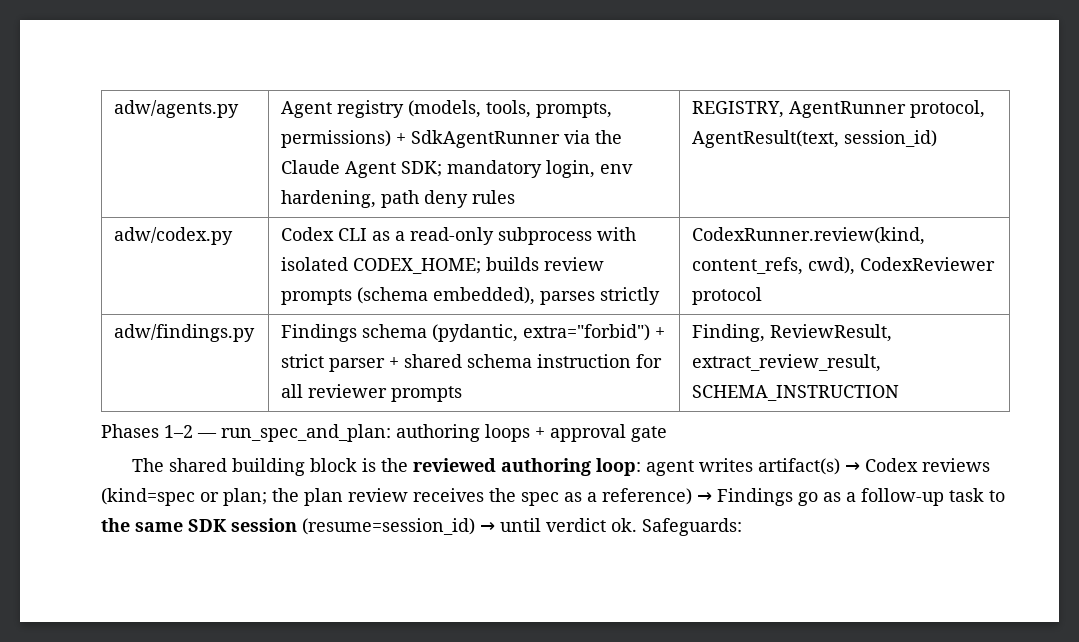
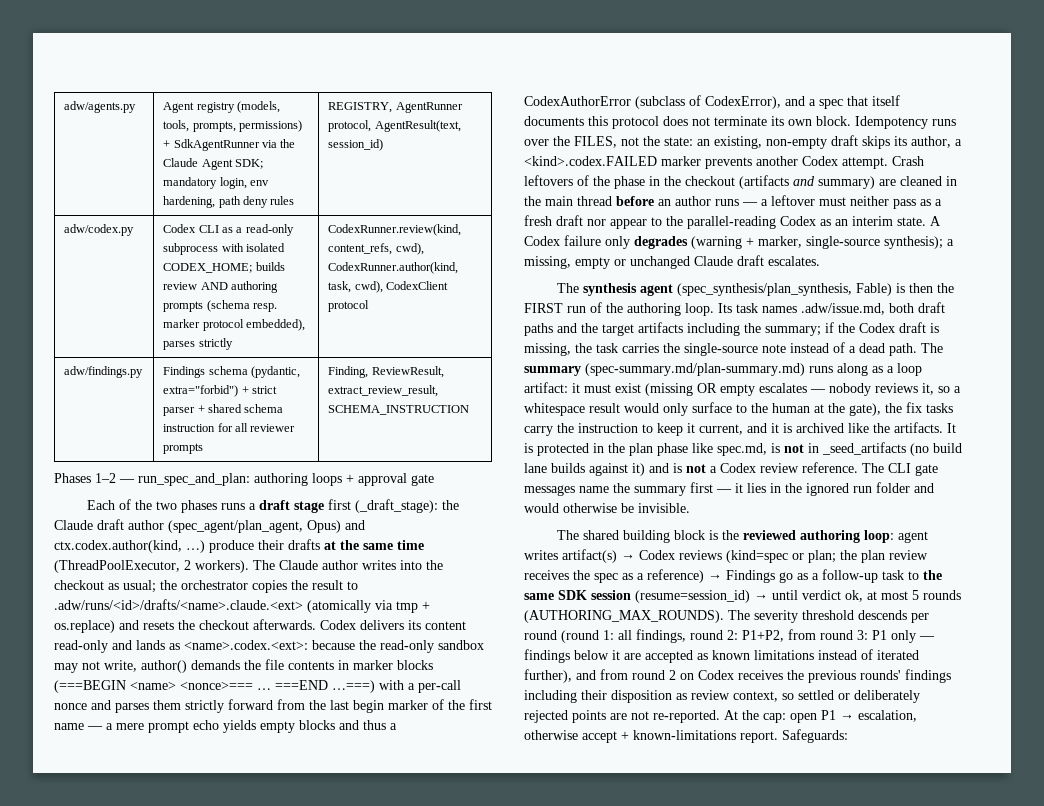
[281,287,429,305] prompts (schema -> [200,281,279,293] [163,300,278,312] [163,319,244,331] AND authoring prompts (schema resp. marker protocol
[860,257,996,271] CodexReviewer -> [328,262,459,274] [328,281,449,293] CodexRunner.author(kind, task, cwd), CodexClient
(667, 434) none -> [86,499,459,513] [54,519,365,533] [54,539,424,553] [54,560,443,573] [54,580,358,593] [54,599,430,613] [54,619,466,633] [54,640,484,653] [54,659,433,673] [54,680,461,693] [54,699,492,713] [54,720,397,733] [524,95,900,109] [524,116,956,129] [524,135,962,149] [524,156,924,169] [524,175,957,189] [524,195,942,209] [524,215,941,229] [524,235,954,249] [524,255,820,269] [556,283,954,296] [524,302,945,316] [524,322,939,336] [524,342,943,356] [524,363,922,376] [524,382,961,396] [524,402,953,416] [524,422,956,436] [524,442,962,456] [524,462,938,476] [524,482,934,496] [524,503,690,513] // Each of the two phases runs a draft stage first (_draft_stage): the Claude draft author (spec_agent/plan_agent, Opus) and ctx.codex.author(kind, …) produce their drafts at the same time (ThreadPoolExecutor, 2 workers). The Claude author writes into the checkout as usual; the orchestrator copies the result to .adw/runs/<id>/drafts/<name>.claude.<ext> (atomically via tmp + os.replace) and resets the checkout afterwards. Codex delivers its content read-only and lands as <name>.codex.<ext>: because the read-only sandbox may not write, author() demands the file contents in marker blocks (===BEGIN <name> <nonce>=== … ===END …===) with a per-call nonce and parses them strictly forward from the last begin marker of the first name — a mere prompt echo yields empty blocks and thus a CodexAuthorError (subclass of CodexError), and a spec that itself documents this protocol does not terminate its own block. Idempotency runs over the FILES, not the state: an existing, non-empty draft skips its author, a <kind>.codex.FAILED marker prevents another Codex attempt. Crash leftovers of the phase in the checkout (artifacts and summary) are cleaned in the main thread before an author runs — a leftover must neither pass as a fresh draft nor appear to the parallel-reading Codex as an interim state. A Codex failure only degrades (warning + marker, single-source synthesis); a missing, empty or unchanged Claude draft escalates. // The synthesis agent (spec_synthesis/plan_synthesis, Fable) is then the FIRST run of the authoring loop. Its task names .adw/issue.md, both draft paths and the target artifacts including the summary; if the Codex draft is missing, the task carries the single-source note instead of a dead path. The summary (spec-summary.md/plan-summary.md) runs along as a loop artifact: it must exist (missing OR empty escalates — nobody reviews it, so a whitespace result would only surface to the human at the gate), the fix tasks carry the instruction to keep it current, and it is archived like the artifacts. It is protected in the plan phase like spec.md, is not in _seed_artifacts (no build lane builds against it) and is not a Codex review reference. The CLI gate messages name the summary first — it lies in the ignored run folder and would otherwise be invisible.
[611,518,637,532] ok. -> [845,590,961,602] [524,610,929,623] [524,629,935,643] [524,649,919,663] [524,669,951,683] [524,690,920,703] [524,710,917,723] [524,730,778,743] ok, at most 5 rounds (AUTHORING_MAX_ROUNDS). The severity threshold descends per round (round 1: all findings, round 2: P1+P2, from round 3: P1 only — findings below it are accepted as known limitations instead of iterated further), and from round 2 on Codex receives the previous rounds' findings including their disposition as review context, so settled or deliberately rejected points are not re-reported. At the cap: open P1 → escalation, otherwise accept + known-limitations report.

